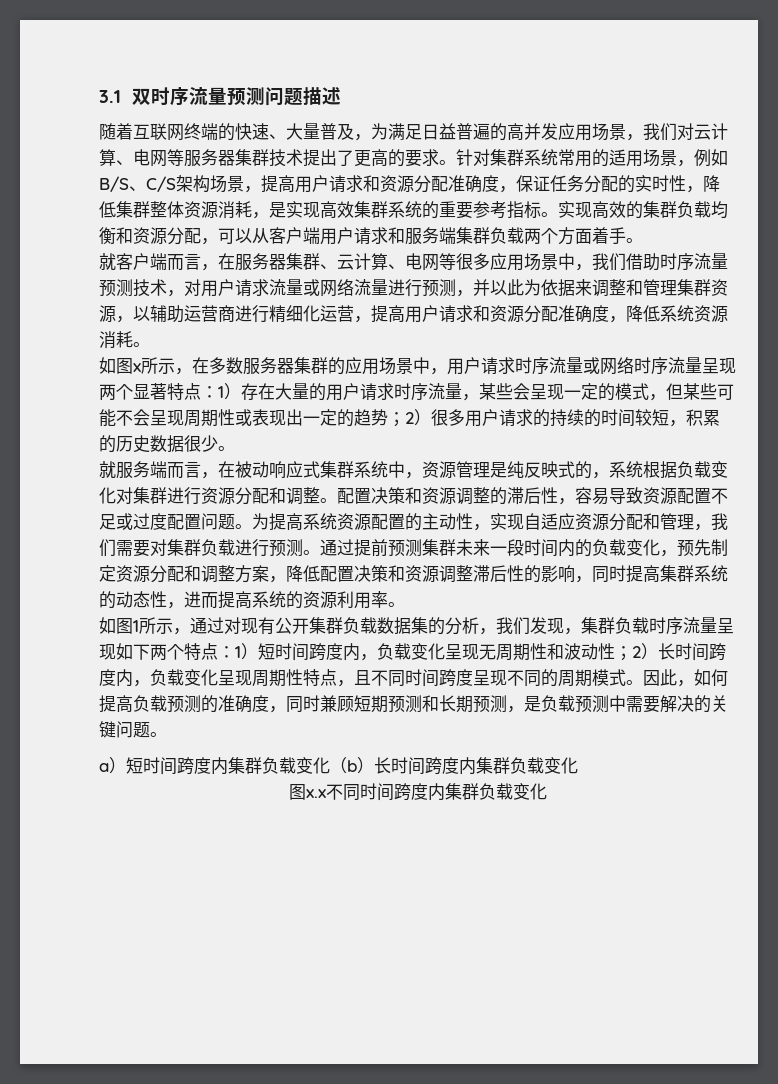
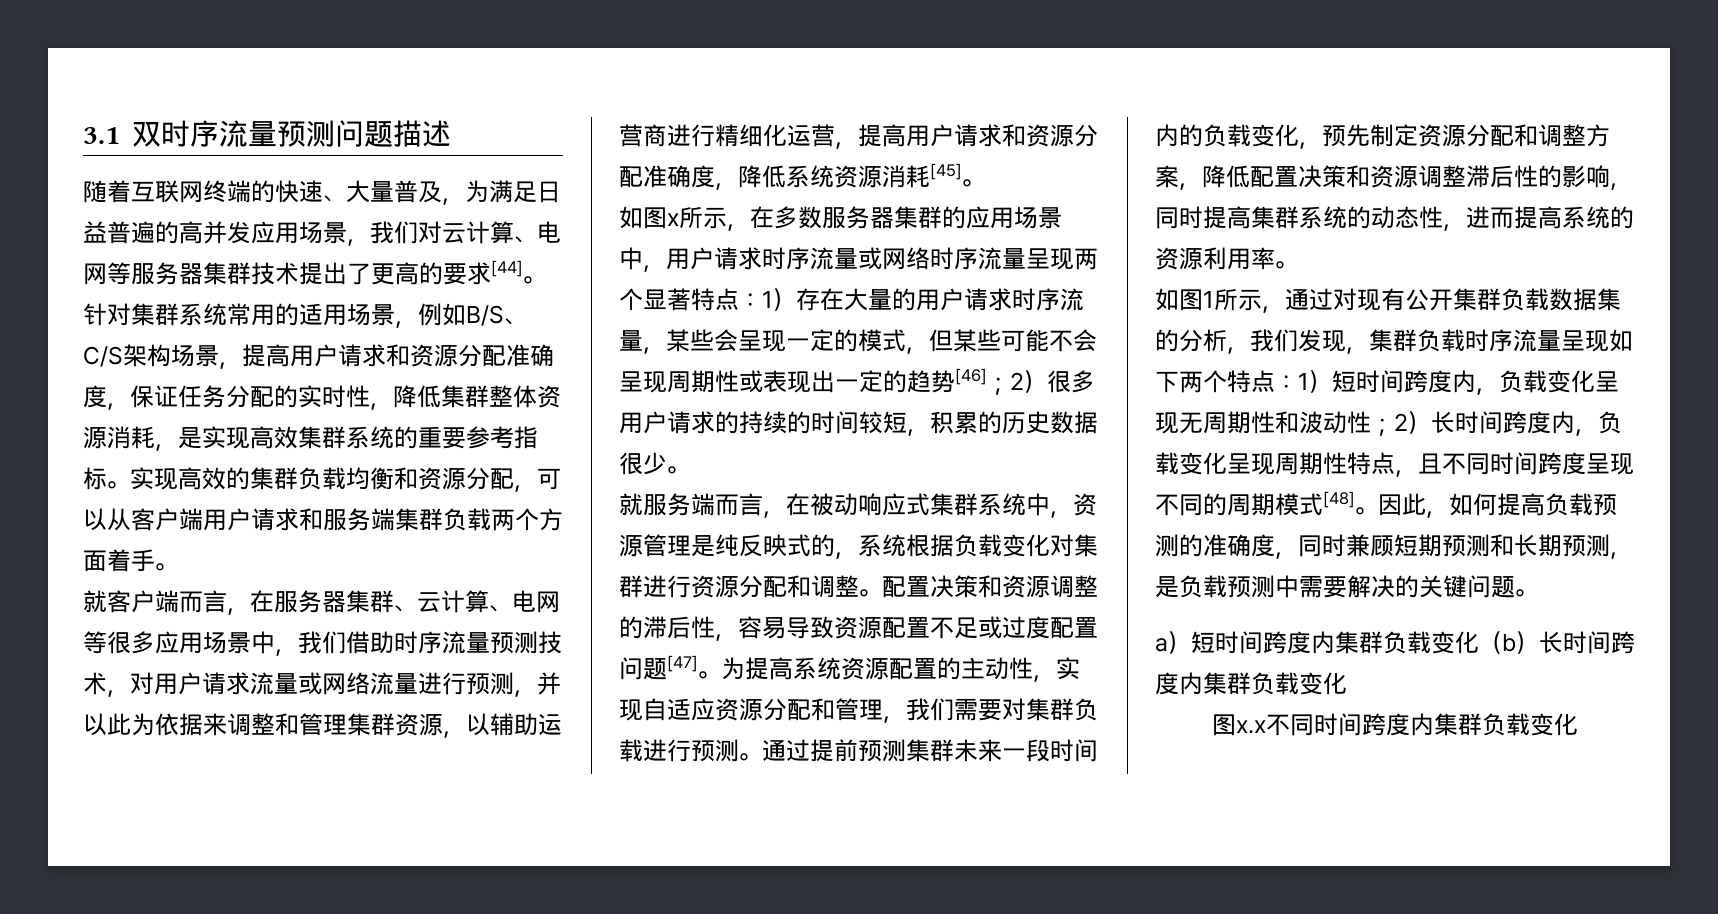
(439, 157) none -> [491,260,523,277] [44]
(133, 339) none -> [930,163,962,180] [45]
(388, 417) none -> [955,368,987,385] [46]
(235, 522) none -> [667,655,698,672] [47]
(626, 677) none -> [1323,491,1355,508] [48]

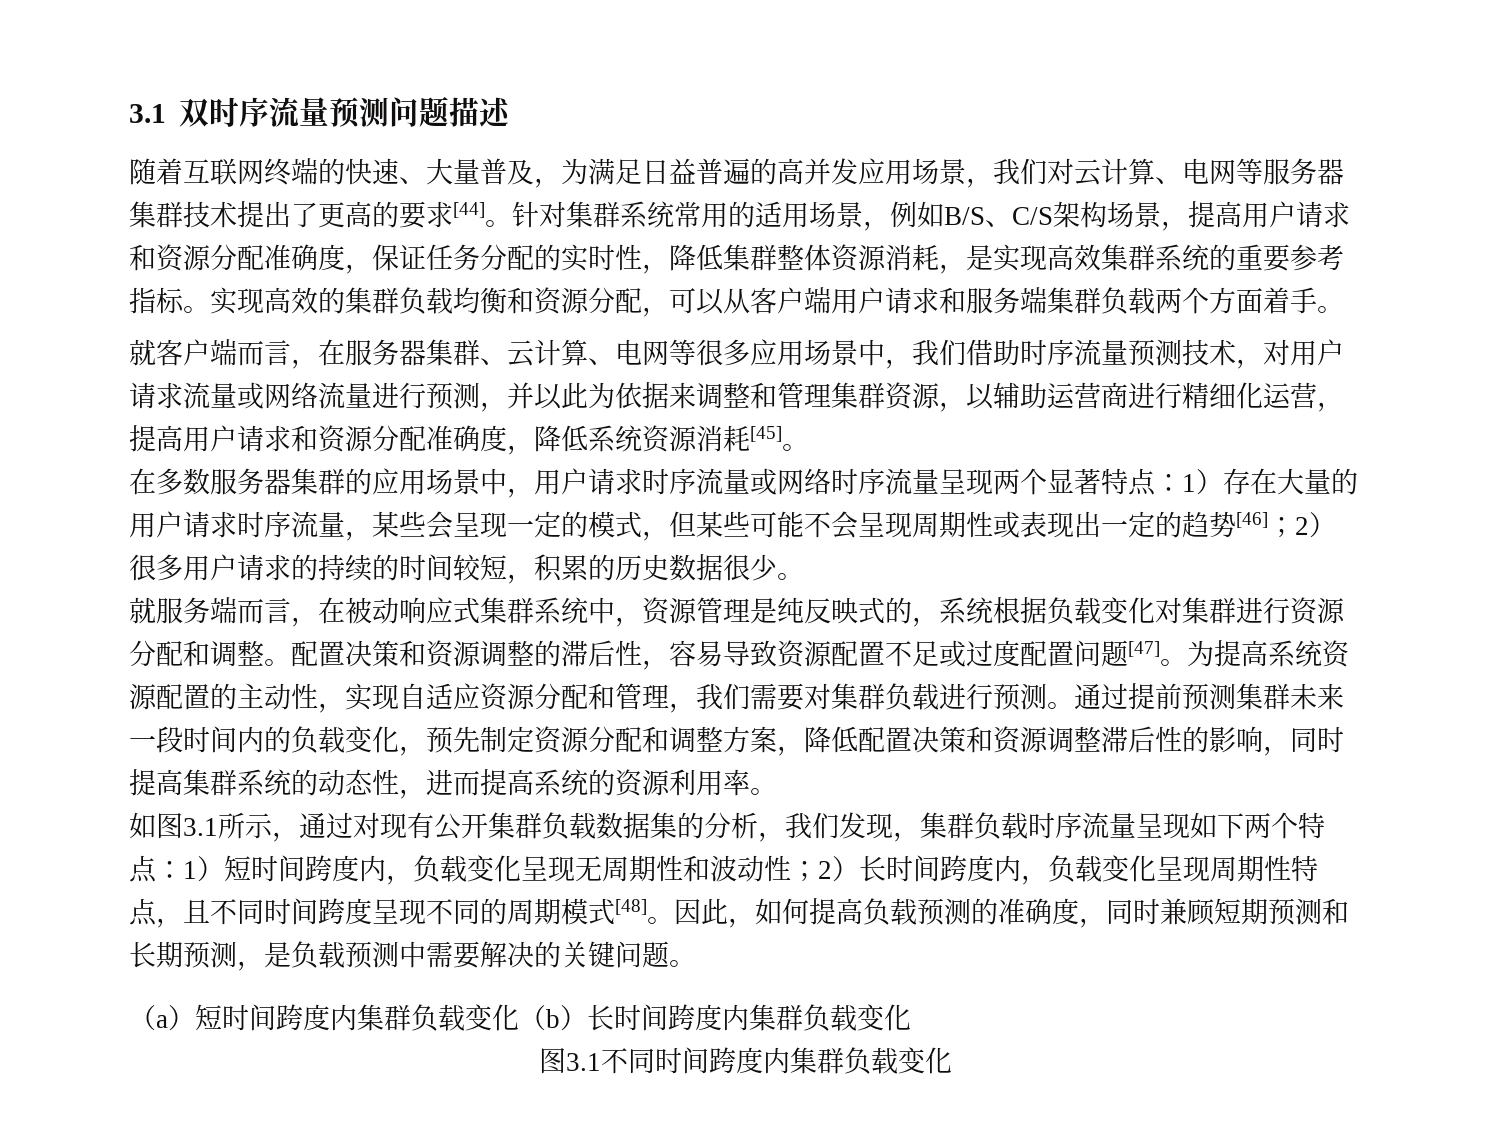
[619,206,750,231] 如图x所示， -> (809, 447) none
[1203,291,1214,308] 1 -> [183,818,218,836] 3.1
(1538, 593) none -> [129,1005,156,1031] （
[1236,720,1266,734] x.x -> [566,1053,601,1071] 3.1

